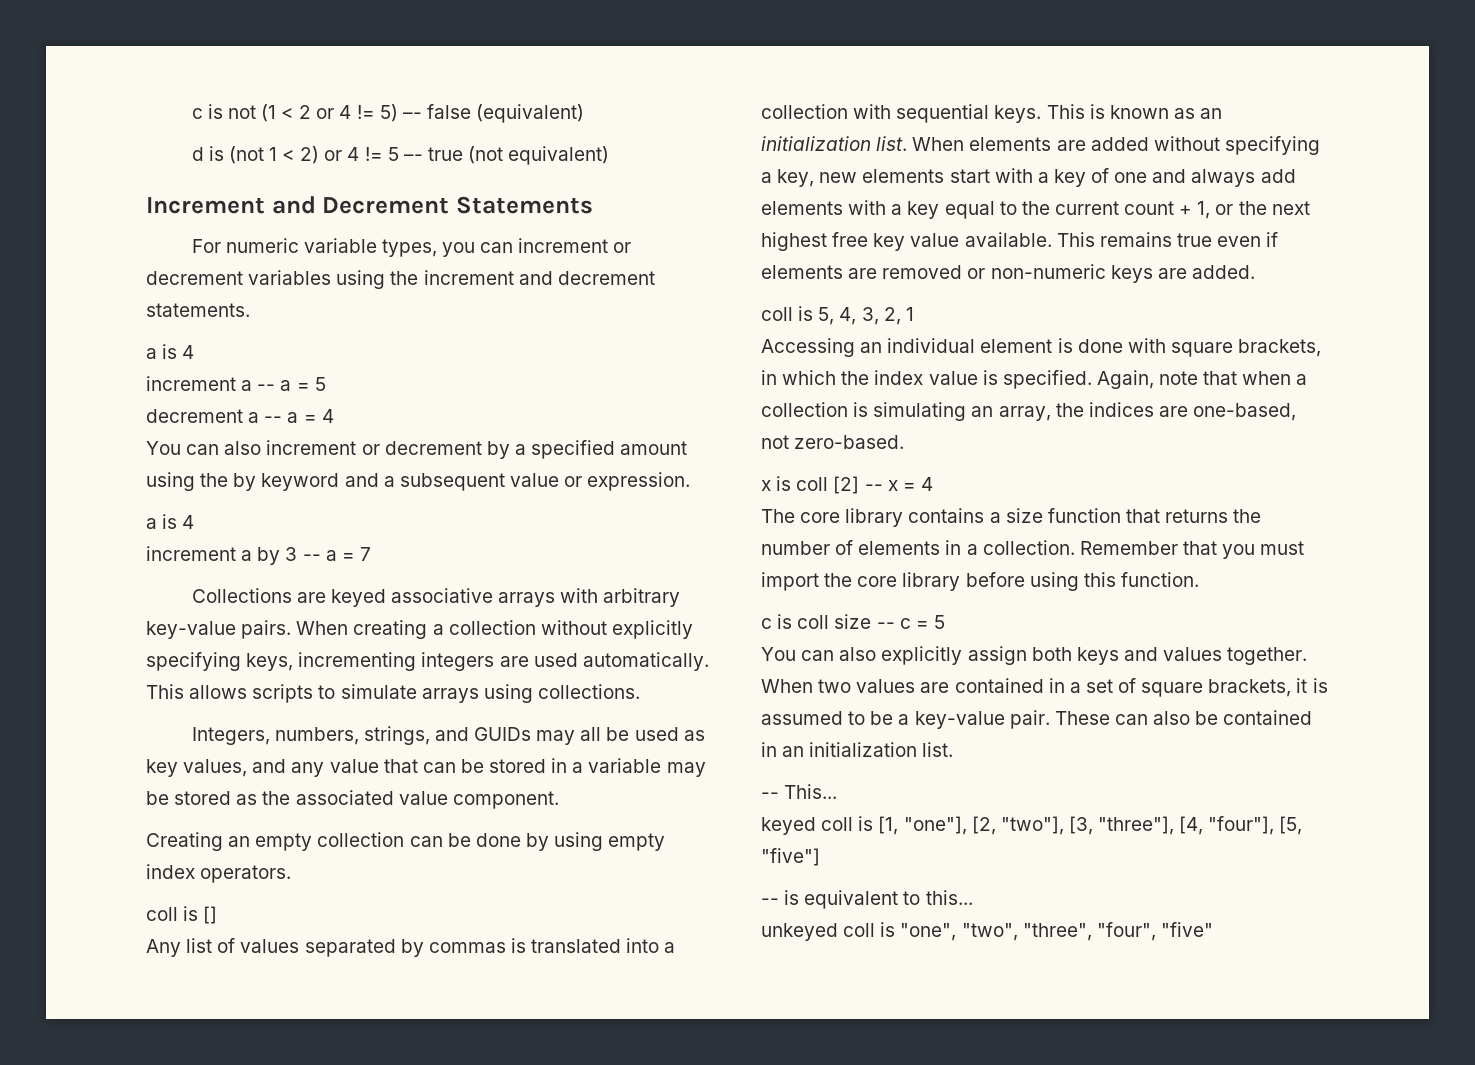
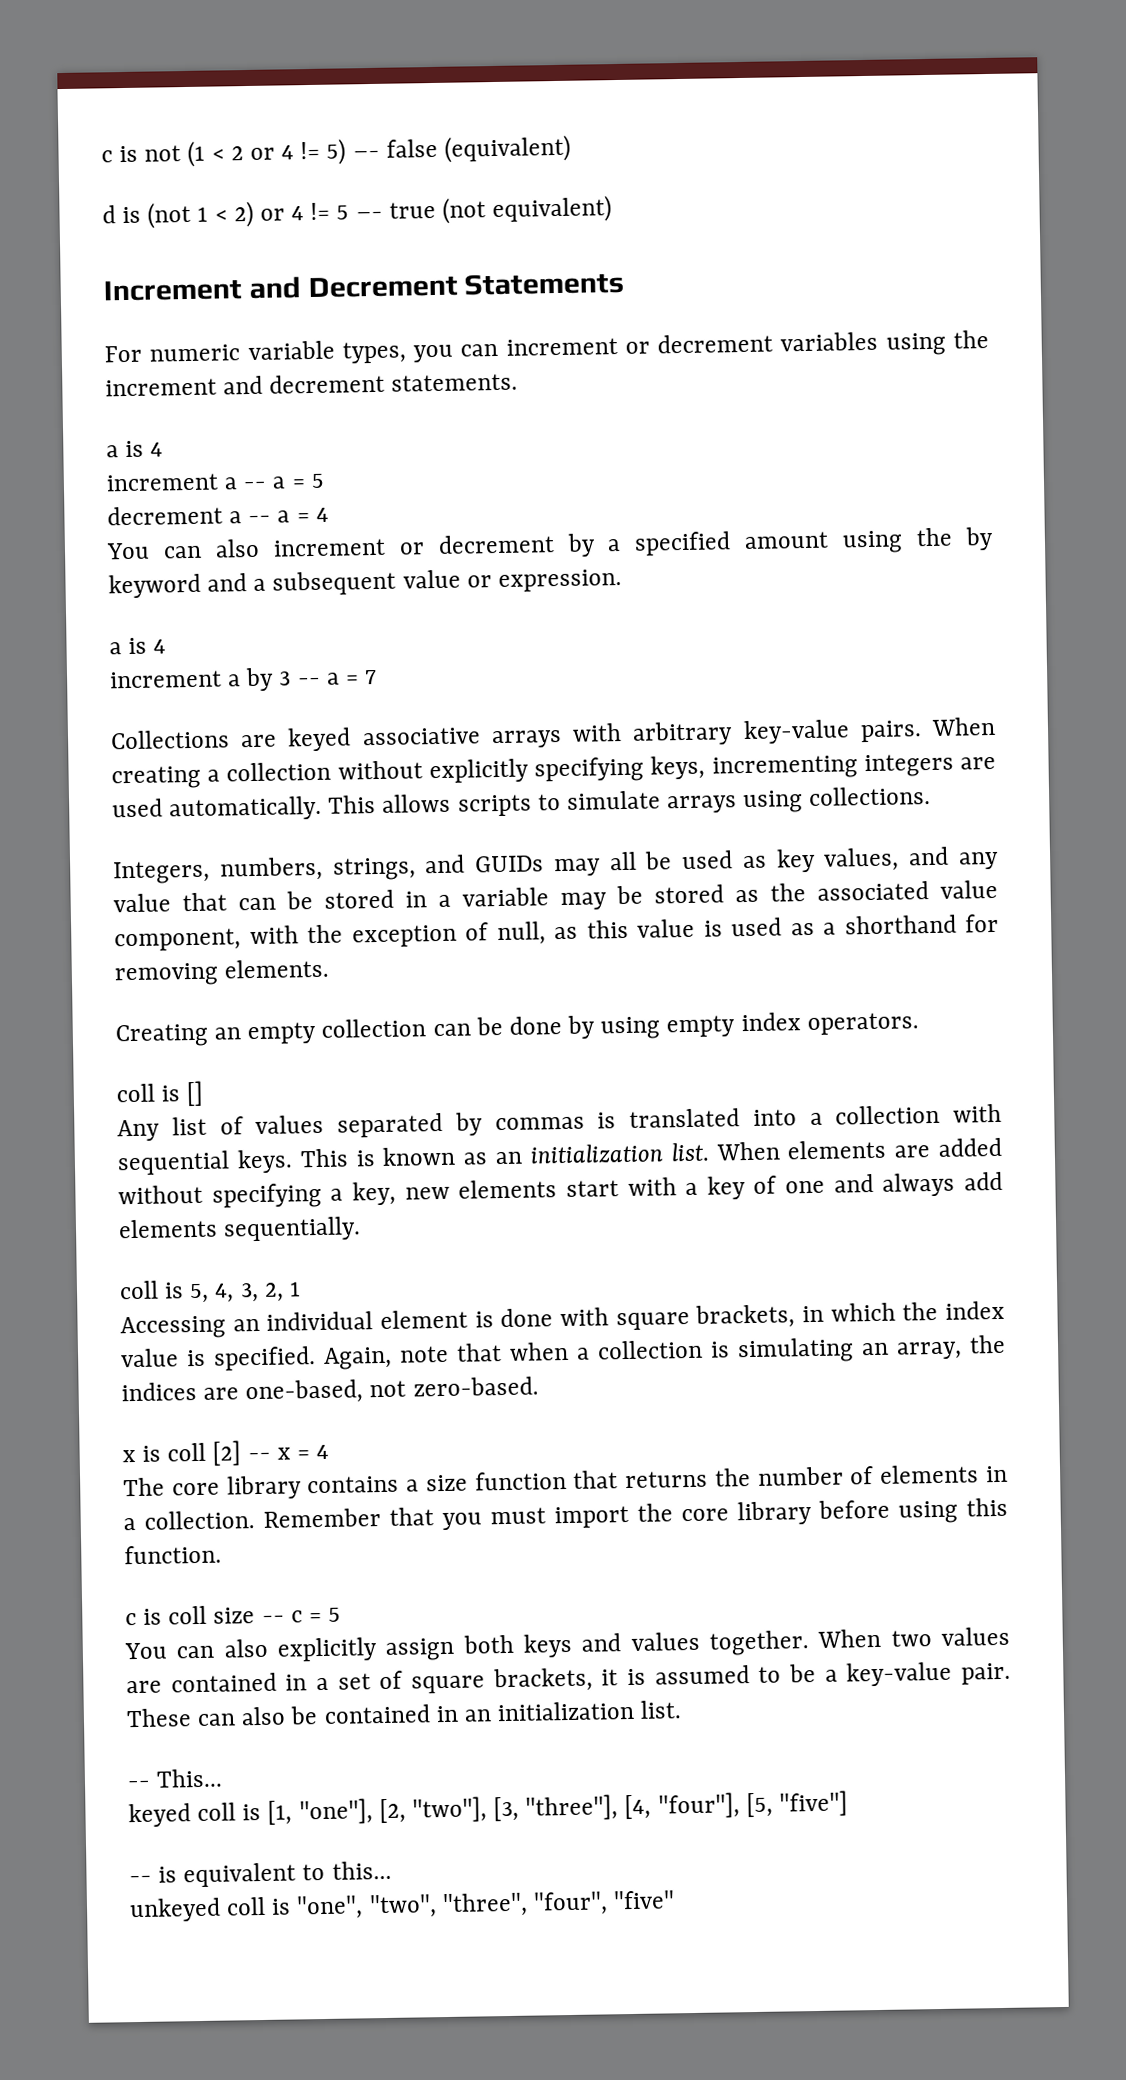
[452,791,559,809] component. -> [114,913,999,952] [114,958,330,987] component, with the exception of null, as this value is used as a shorthand for removing elements.
[848,200,1310,219] [761,232,1279,251] [761,264,1255,283] with a key equal to the current count + 1, or the next highest free key value available. This remains true even if elements are removed or non-numeric keys are added. -> [223,1216,362,1242] sequentially.

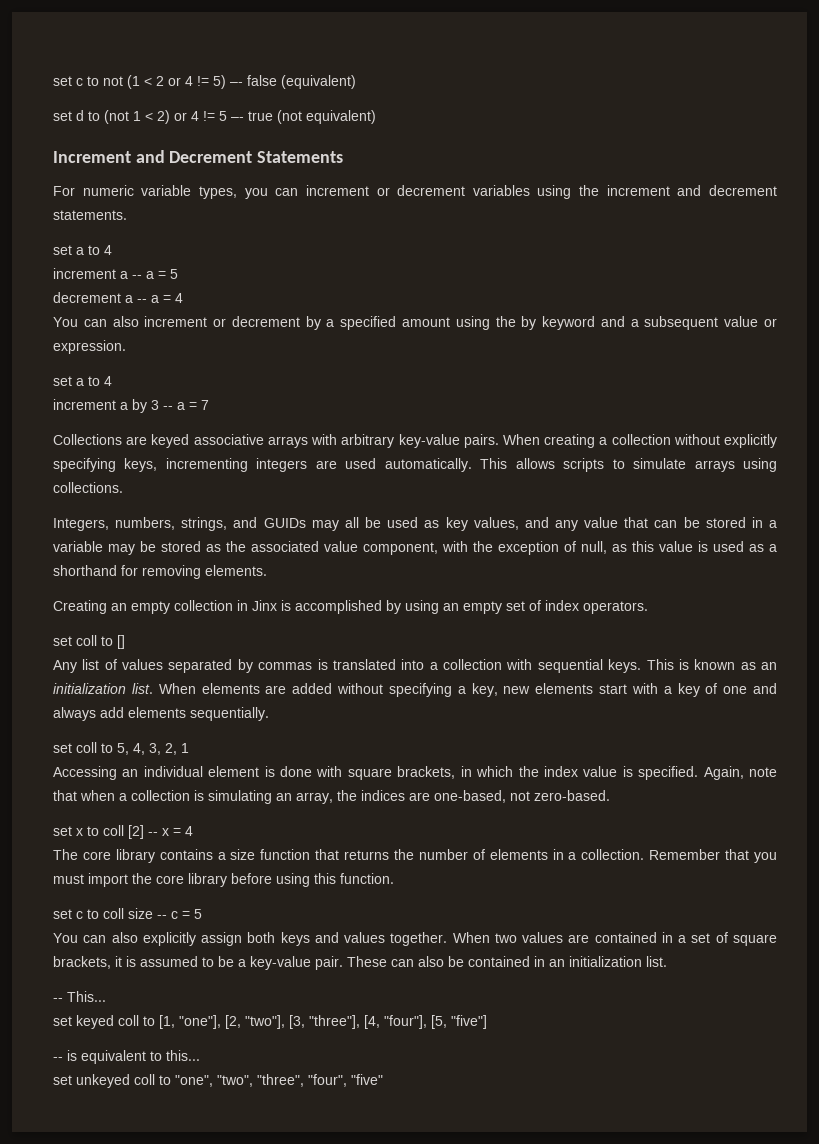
[101,145,139,163] c is -> [53,76,99,86] set c to
[102,205,142,224] d is -> [53,110,100,121] set d to
[106,440,145,458] a is -> [53,245,100,255] set a to
[109,637,148,655] a is -> [53,376,100,386] set a to
[432,1015,736,1040] can be done by using empty -> [237,600,541,614] in Jinx is accomplished by using an empty set of
[116,1083,181,1103] coll is -> [53,635,113,646] set coll to
[119,1280,185,1300] coll is -> [53,742,113,753] set coll to
[122,1445,162,1463] x is -> [53,826,99,836] set x to
[125,1608,163,1626] c is -> [53,909,99,919] set c to
(224, 1778) none -> [53,1016,72,1026] set
[242,1803,262,1821] is -> [143,1016,155,1026] to
(392, 1870) none -> [53,1075,72,1085] set
[271,1898,292,1915] is -> [159,1075,171,1085] to

